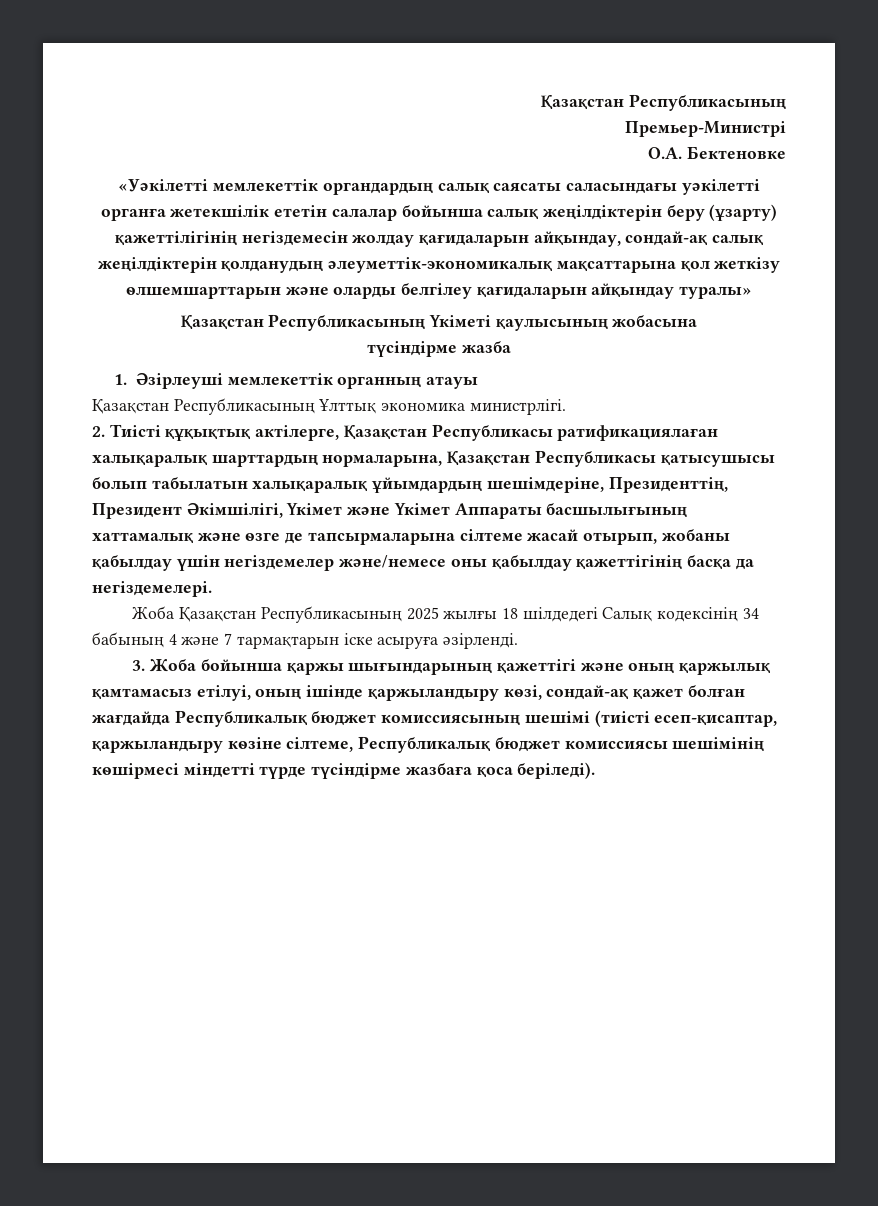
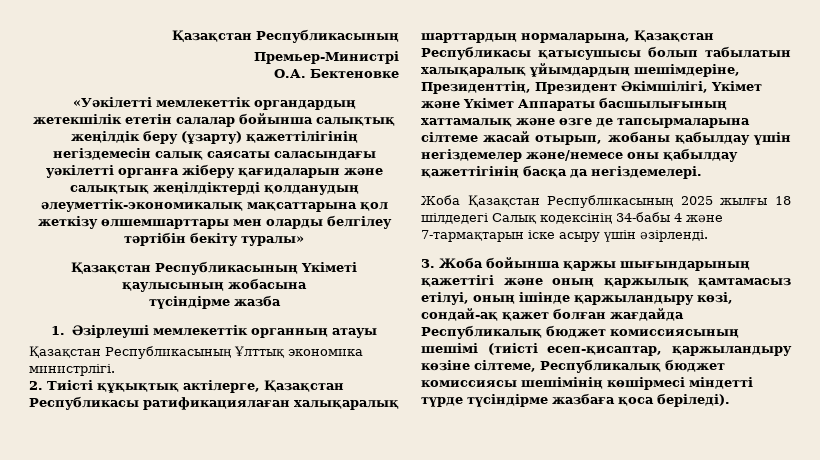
(433, 188) none -> [33,113,395,127] [70,130,358,144] [52,148,151,160] жетекшілік ететін салалар бойынша салықтық жеңілдік беру (ұзарту) қажеттілігінің негіздемесін
[169,204,778,221] [114,231,764,247] [96,257,217,273] жетекшілік ететін салалар бойынша салық жеңілдіктерін беру (ұзарту) қажеттілігінің негіздемесін жолдау қағидаларын айқындау, сондай-ақ салық жеңілдіктерін -> [181,164,383,178] [69,182,260,195] жіберу қағидаларын және салықтық жеңілдіктерді
[125,283,675,299] өлшемшарттарын және оларды белгілеу қағидаларын айқындау -> [100,215,392,229] [124,232,238,246] өлшемшарттары мен оларды белгілеу тәртібін бекіту
[742,608,759,619] [92,632,439,649] 34 бабының 4 және 7 тармақтарын іске асыруға -> [616,212,723,223] [421,230,636,242] 34-бабы 4 және 7-тармақтарын іске асыру үшін

